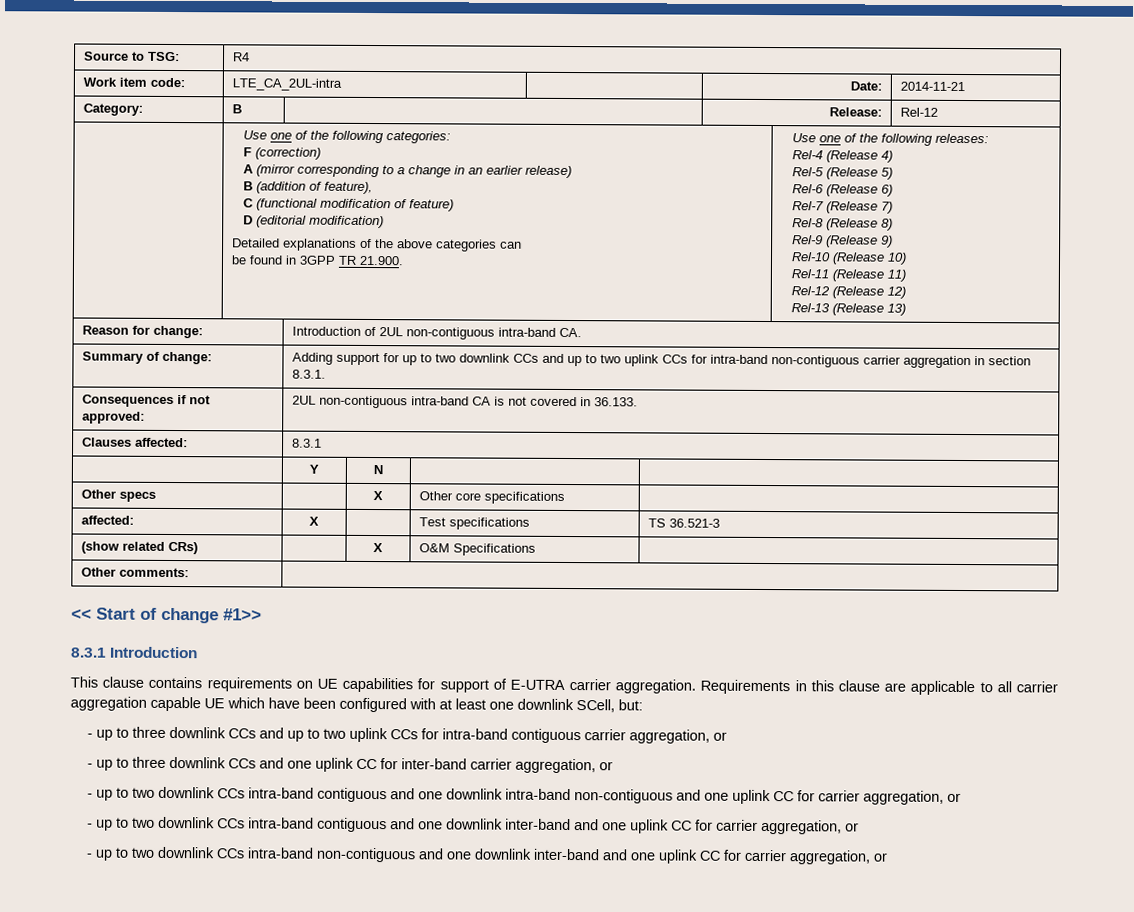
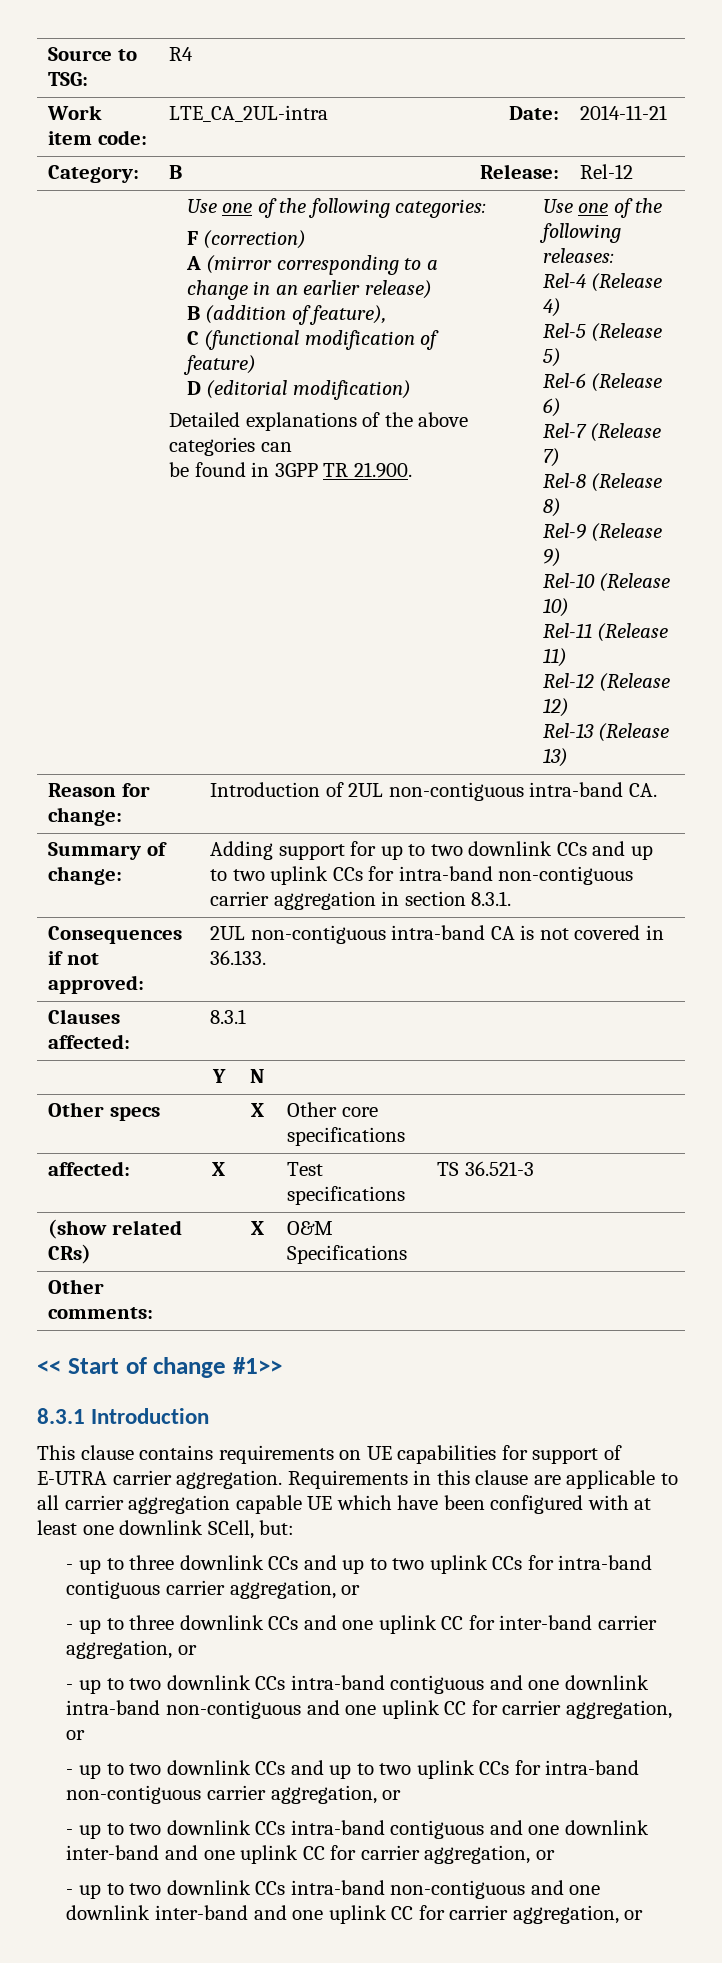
(962, 797) none -> [66,1760,640,1779] [66,1785,402,1804] // - up to two downlink CCs and up to two uplink CCs for intra-band non-contiguous carrier aggregation, or

